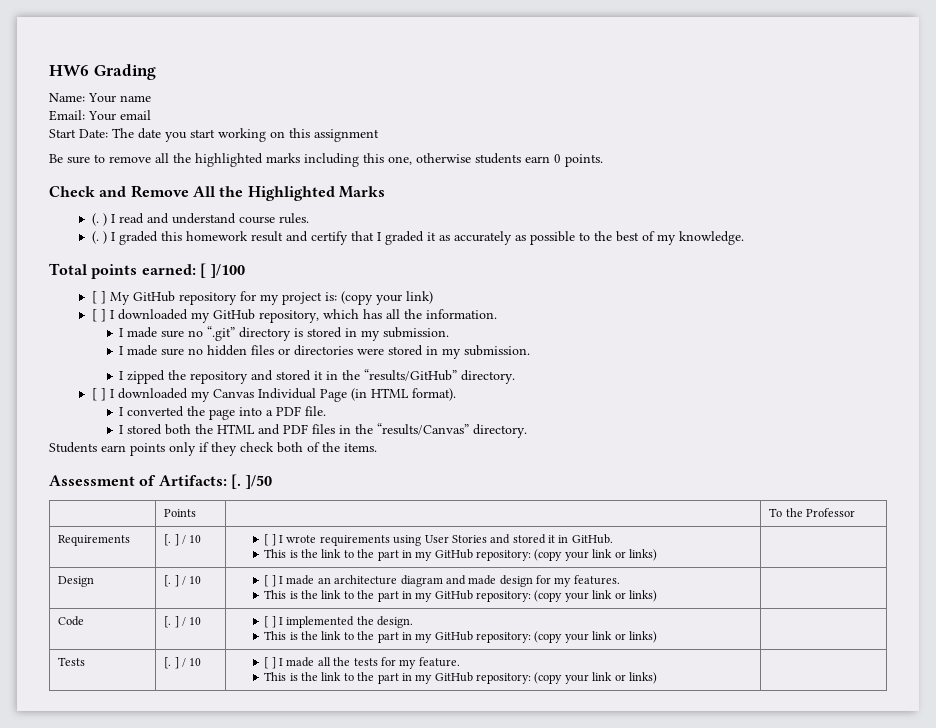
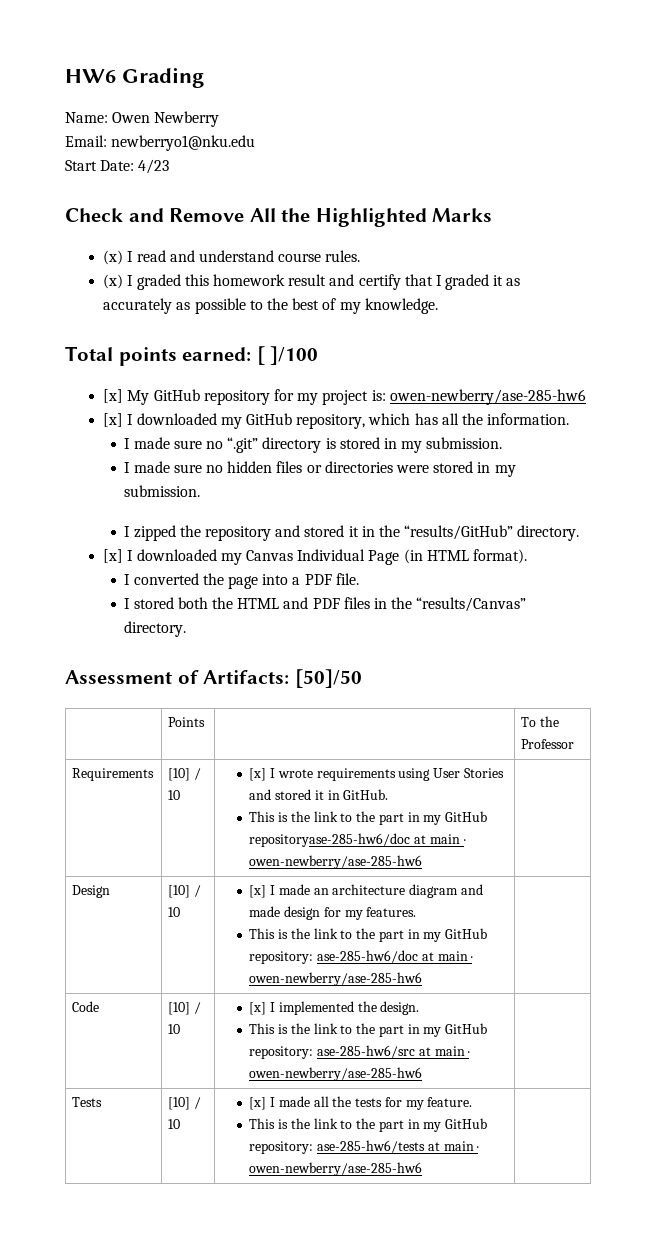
[88,93,151,103] Your name -> [112,111,220,127] Owen Newberry
[88,110,151,121] Your email -> [111,135,256,151] newberryo1@nku.edu
[112,128,379,142] [49,153,603,167] The date you start working on this assignment // Be sure to remove all the highlighted marks including this one, otherwise students earn 0 points. -> [138,159,170,174] 4/23
[91,213,107,226] (. ) -> [103,250,124,265] (x)
[91,231,107,244] (. ) -> [103,274,124,289] (x)
[91,291,106,304] [ ] -> [103,389,124,403] [x]
[340,291,433,305] [91,309,106,322] (copy your link) // [ ] -> [389,389,586,405] [103,413,124,427] owen-newberry/ase-285-hw6 // [x]
[91,388,106,401] [ ] -> [103,549,124,563] [x]
[49,442,377,456] // Students earn points only if they check both of the items. -> (187, 629) none
[230,474,273,489] [. ]/50 -> [294,669,362,688] [50]/50
[164,534,202,546] [264,534,276,546] [. ] / 10 | [ ] -> [168,768,201,781] [168,790,181,800] [249,768,267,781] [10] / 10 | [x]
[476,549,657,561] repository: (copy your link or links) -> [249,833,466,847] [249,855,423,869] repositoryase-285-hw6/doc at main · owen-newberry/ase-285-hw6
[164,575,202,587] [264,575,276,587] [. ] / 10 | [ ] -> [168,885,201,898] [168,907,181,917] [249,885,267,898] [10] / 10 | [x]
[534,590,657,602] (copy your link or links) -> [316,950,474,963] [249,972,423,986] ase-285-hw6/doc at main · owen-newberry/ase-285-hw6
[164,616,202,628] [264,616,276,628] [. ] / 10 | [ ] -> [168,1002,201,1015] [168,1024,181,1034] [249,1002,267,1015] [10] / 10 | [x]
[534,631,657,643] (copy your link or links) -> [316,1045,471,1058] [249,1067,423,1081] ase-285-hw6/src at main · owen-newberry/ase-285-hw6
[164,657,202,669] [264,657,276,669] [. ] / 10 | [ ] -> [168,1097,201,1110] [168,1119,181,1129] [249,1097,267,1110] [10] / 10 | [x]
[534,672,657,684] (copy your link or links) -> [316,1140,480,1153] [249,1162,423,1176] ase-285-hw6/tests at main · owen-newberry/ase-285-hw6

